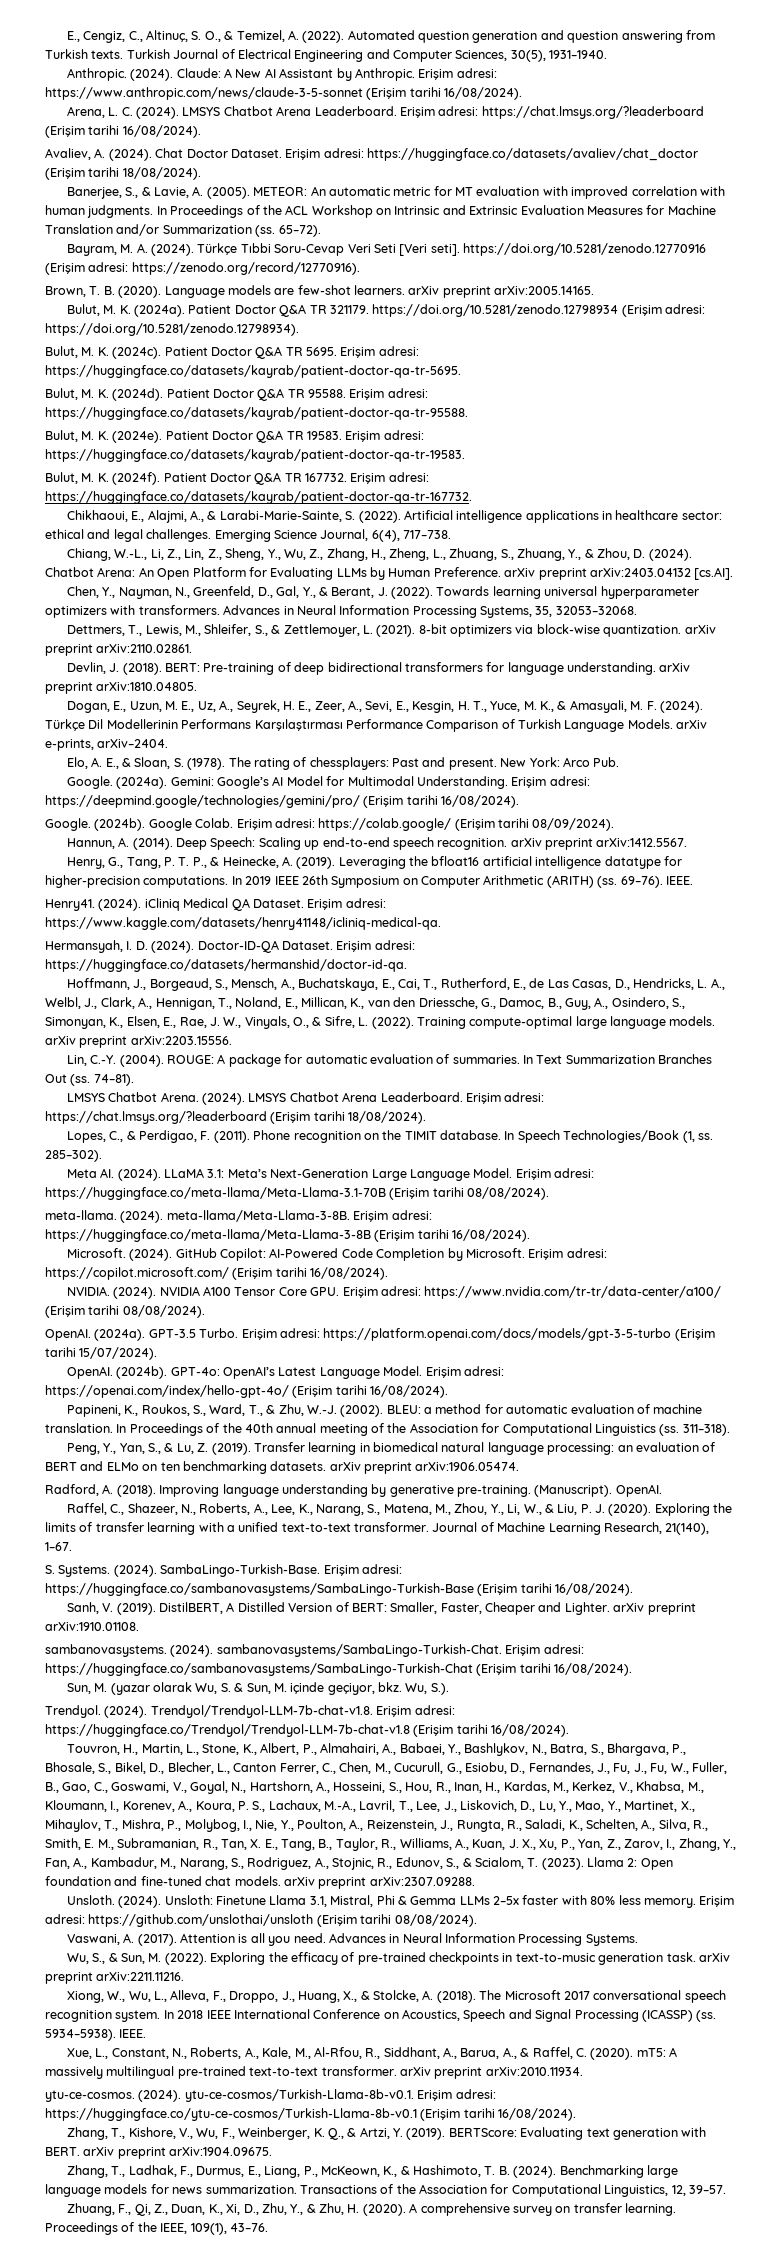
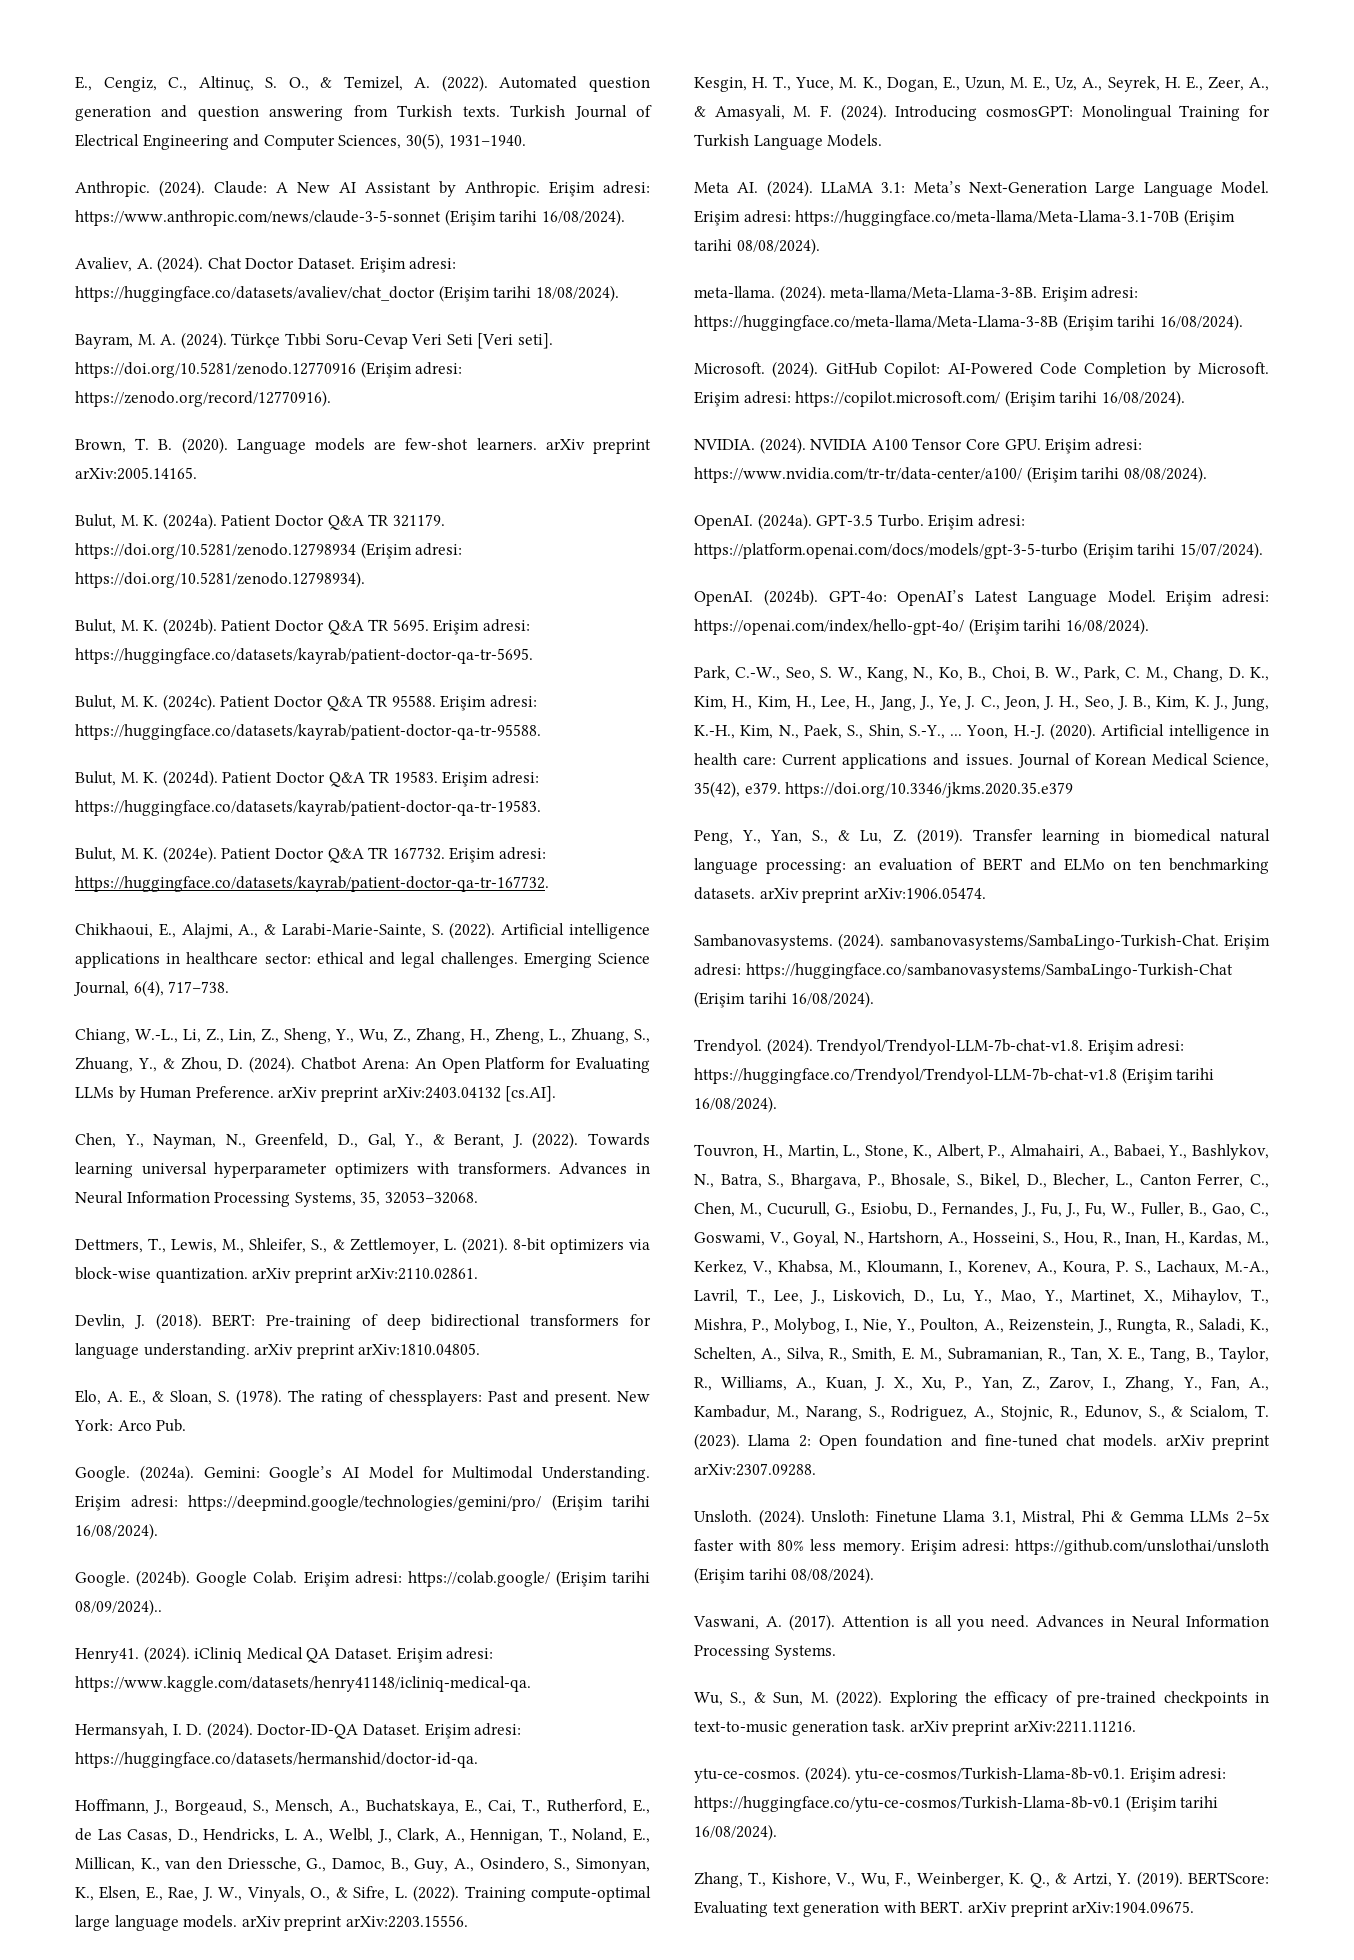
[66,106,704,119] [45,125,201,138] // Arena, L. C. (2024). LMSYS Chatbot Arena Leaderboard. Erişim adresi: https://chat.lmsys.org/?leaderboard (Erişim tarihi 16/08/2024). -> (625, 217) none
[66,186,725,199] [45,205,716,218] [45,224,321,237] // Banerjee, S., & Lavie, A. (2005). METEOR: An automatic metric for MT evaluation with improved correlation with human judgments. In Proceedings of the ACL Workshop on Intrinsic and Extrinsic Evaluation Measures for Machine Translation and/or Summarization (ss. 65–72). -> (619, 293) none
[112,347,162,359] (2024c). -> [162,618,217,635] (2024b).
[112,388,164,401] (2024d). -> [162,694,216,711] (2024c).
[112,431,163,443] (2024e). -> [162,770,218,787] (2024d).
[112,472,161,485] (2024f). -> [162,846,217,863] (2024e).
[66,700,703,713] [45,719,708,732] [45,739,169,751] // Dogan, E., Uzun, M. E., Uz, A., Seyrek, H. E., Zeer, A., Sevi, E., Kesgin, H. T., Yuce, M. K., & Amasyali, M. F. (2024). Türkçe Dil Modellerinin Performans Karşılaştırması Performance Comparison of Turkish Language Models. arXiv e-prints, arXiv–2404. -> (481, 1349) none
[532,818,615,831] [66,837,688,850] [66,856,682,869] [45,875,693,888] 08/09/2024). // Hannun, A. (2014). Deep Speech: Scaling up end-to-end speech recognition. arXiv preprint arXiv:1412.5567. // Henry, G., Tang, P. T. P., & Heinecke, A. (2019). Leveraging the bfloat16 artificial intelligence datatype for higher-precision computations. In 2019 IEEE 26th Symposium on Computer Arithmetic (ARITH) (ss. 69–76). IEEE. -> [75,1599,162,1616] 08/09/2024)..
[66,1054,713,1067] [45,1074,134,1086] [66,1092,545,1105] [45,1111,427,1124] [66,1130,713,1143] [45,1150,102,1162] Lin, C.-Y. (2004). ROUGE: A package for automatic evaluation of summaries. In Text Summarization Branches Out (ss. 74–81). // LMSYS Chatbot Arena. (2024). LMSYS Chatbot Arena Leaderboard. Erişim adresi: https://chat.lmsys.org/?leaderboard (Erişim tarihi 18/08/2024). // Lopes, C., & Perdigao, F. (2011). Phone recognition on the TIMIT database. In Speech Technologies/Book (1, ss. 285–302). -> [694,76,1269,92] [694,104,1270,121] [694,134,883,150] Kesgin, H. T., Yuce, M. K., Dogan, E., Uzun, M. E., Uz, A., Seyrek, H. E., Zeer, A., & Amasyali, M. F. (2024). Introducing cosmosGPT: Monolingual Training for Turkish Language Models.
[66,1404,703,1417] [45,1423,730,1436] Papineni, K., Roukos, S., Ward, T., & Zhu, W.-J. (2002). BLEU: a method for automatic evaluation of machine translation. In Proceedings of the 40th annual meeting of the Association for Computational Linguistics (ss. 311–318). -> [694,666,1269,682] [694,696,1269,711] [694,723,1269,740] [694,753,1269,769] [694,781,1074,798] Park, C.-W., Seo, S. W., Kang, N., Ko, B., Choi, B. W., Park, C. M., Chang, D. K., Kim, H., Kim, H., Lee, H., Jang, J., Ye, J. C., Jeon, J. H., Seo, J. B., Kim, K. J., Jung, K.-H., Kim, N., Paek, S., Shin, S.-Y., ... Yoon, H.-J. (2020). Artificial intelligence in health care: Current applications and issues. Journal of Korean Medical Science, 35(42), e379. https://doi.org/10.3346/jkms.2020.35.e379
[45,1484,662,1497] [66,1503,733,1516] [45,1522,710,1535] [45,1542,72,1551] [45,1564,402,1577] [45,1583,634,1596] [66,1602,696,1615] [45,1622,139,1631] [45,1644,167,1657] Radford, A. (2018). Improving language understanding by generative pre-training. (Manuscript). OpenAI. // Raffel, C., Shazeer, N., Roberts, A., Lee, K., Narang, S., Matena, M., Zhou, Y., Li, W., & Liu, P. J. (2020). Exploring the limits of transfer learning with a unified text-to-text transformer. Journal of Machine Learning Research, 21(140), 1–67. // S. Systems. (2024). SambaLingo-Turkish-Base. Erişim adresi: https://huggingface.co/sambanovasystems/SambaLingo-Turkish-Base (Erişim tarihi 16/08/2024). // Sanh, V. (2019). DistilBERT, A Distilled Version of BERT: Smaller, Faster, Cheaper and Lighter. arXiv preprint arXiv:1910.01108. // sambanovasystems. -> [694,934,833,950] Sambanovasystems.
[66,1682,449,1695] // Sun, M. (yazar olarak Wu, S. & Sun, M. içinde geçiyor, bkz. Wu, S.). -> (875, 999) none
[66,1990,726,2003] [45,2009,717,2022] [45,2029,147,2041] [66,2047,678,2060] [45,2066,583,2079] // Xiong, W., Wu, L., Alleva, F., Droppo, J., Huang, X., & Stolcke, A. (2018). The Microsoft 2017 conversational speech recognition system. In 2018 IEEE International Conference on Acoustics, Speech and Signal Processing (ICASSP) (ss. 5934–5938). IEEE. // Xue, L., Constant, N., Roberts, A., Kale, M., Al-Rfou, R., Siddhant, A., Barua, A., & Raffel, C. (2020). mT5: A massively multilingual pre-trained text-to-text transformer. arXiv preprint arXiv:2010.11934. -> (1136, 1727) none
[66,2165,678,2178] [45,2184,726,2197] [66,2203,677,2216] [45,2222,268,2235] // Zhang, T., Ladhak, F., Durmus, E., Liang, P., McKeown, K., & Hashimoto, T. B. (2024). Benchmarking large language models for news summarization. Transactions of the Association for Computational Linguistics, 12, 39–57. // Zhuang, F., Qi, Z., Duan, K., Xi, D., Zhu, Y., & Zhu, H. (2020). A comprehensive survey on transfer learning. Proceedings of the IEEE, 109(1), 43–76. -> (1195, 1907) none

